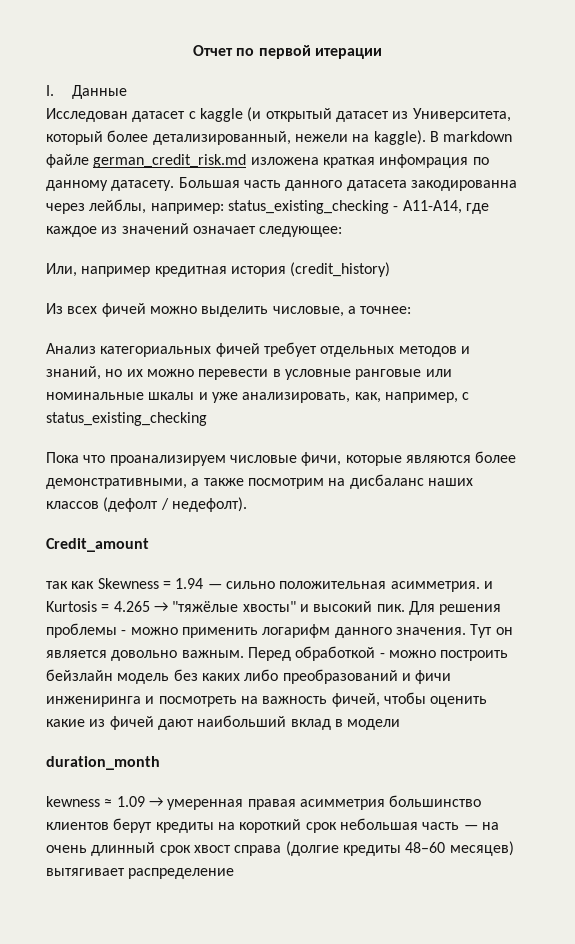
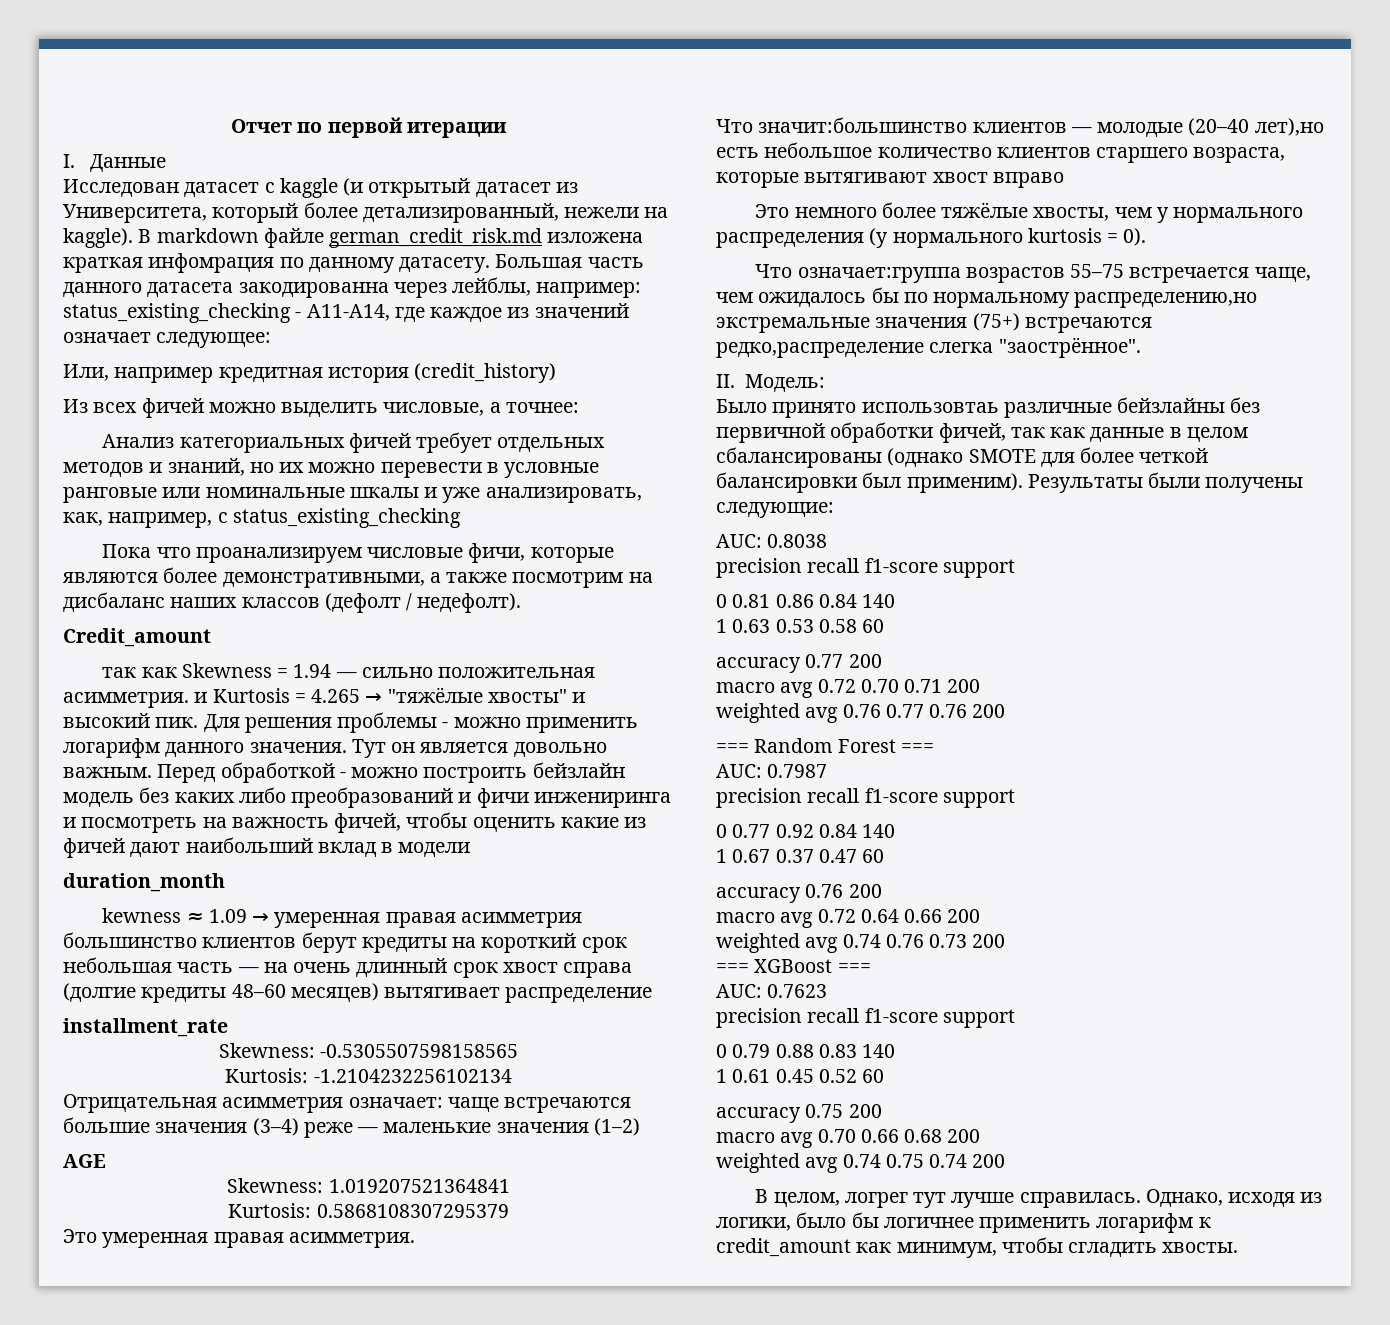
(235, 873) none -> [63,1018,228,1037] [218,1043,519,1058] [225,1068,512,1083] [63,1094,632,1113] [63,1117,640,1138] [63,1154,106,1168] [227,1178,510,1193] [228,1203,509,1218] [63,1229,415,1248] [716,117,1324,137] [716,142,1286,163] [716,172,1064,188] [755,202,1304,223] [716,228,1147,248] [755,264,1311,283] [716,287,1258,308] [716,313,1152,333] [716,337,1141,358] [716,374,825,392] [716,397,1261,418] [716,422,1248,443] [716,447,1209,468] [716,472,1304,493] [716,502,834,518] [716,534,828,548] [716,558,1015,578] [716,594,896,608] [716,619,885,633] [716,654,882,673] [716,679,981,698] [716,703,1006,723] [716,738,934,753] [716,764,828,778] [716,788,1015,808] [716,824,896,838] [716,849,885,863] [716,884,882,903] [716,909,981,928] [716,933,1006,953] [716,959,871,973] [716,984,828,998] [716,1008,1015,1028] [716,1044,896,1058] [716,1069,885,1083] [716,1104,882,1123] [716,1129,981,1148] [716,1153,1006,1173] [755,1189,1323,1208] [716,1212,1211,1233] [716,1237,1239,1258] // installment_rate // Skewness: -0.5305507598158565 // Kurtosis: -1.2104232256102134 // Отрицательная асимметрия означает: чаще встречаются большие значения (3–4) реже — маленькие значения (1–2) // AGE // Skewness: 1.019207521364841 // Kurtosis: 0.5868108307295379 // Это умеренная правая асимметрия. // Что значит:большинство клиентов — молодые (20–40 лет),но есть небольшое количество клиентов старшего возраста, которые вытягивают хвост вправо // Это немного более тяжёлые хвосты, чем у нормального распределения (у нормального kurtosis = 0). // Что означает:группа возрастов 55–75 встречается чаще, чем ожидалось бы по нормальному распределению,но экстремальные значения (75+) встречаются редко,распределение слегка "заострённое". // II. Модель: // Было принято использовтаь различные бейзлайны без первичной обработки фичей, так как данные в целом сбалансированы (однако SMOTE для более четкой балансировки был применим). Результаты были получены следующие: // AUC: 0.8038 // precision recall f1-score support // 0 0.81 0.86 0.84 140 // 1 0.63 0.53 0.58 60 // accuracy 0.77 200 // macro avg 0.72 0.70 0.71 200 // weighted avg 0.76 0.77 0.76 200 // === Random Forest === // AUC: 0.7987 // precision recall f1-score support // 0 0.77 0.92 0.84 140 // 1 0.67 0.37 0.47 60 // accuracy 0.76 200 // macro avg 0.72 0.64 0.66 200 // weighted avg 0.74 0.76 0.73 200 // === XGBoost === // AUC: 0.7623 // precision recall f1-score support // 0 0.79 0.88 0.83 140 // 1 0.61 0.45 0.52 60 // accuracy 0.75 200 // macro avg 0.70 0.66 0.68 200 // weighted avg 0.74 0.75 0.74 200 // В целом, логрег тут лучше справилась. Однако, исходя из логики, было бы логичнее применить логарифм к credit_amount как минимум, чтобы сгладить хвосты.

